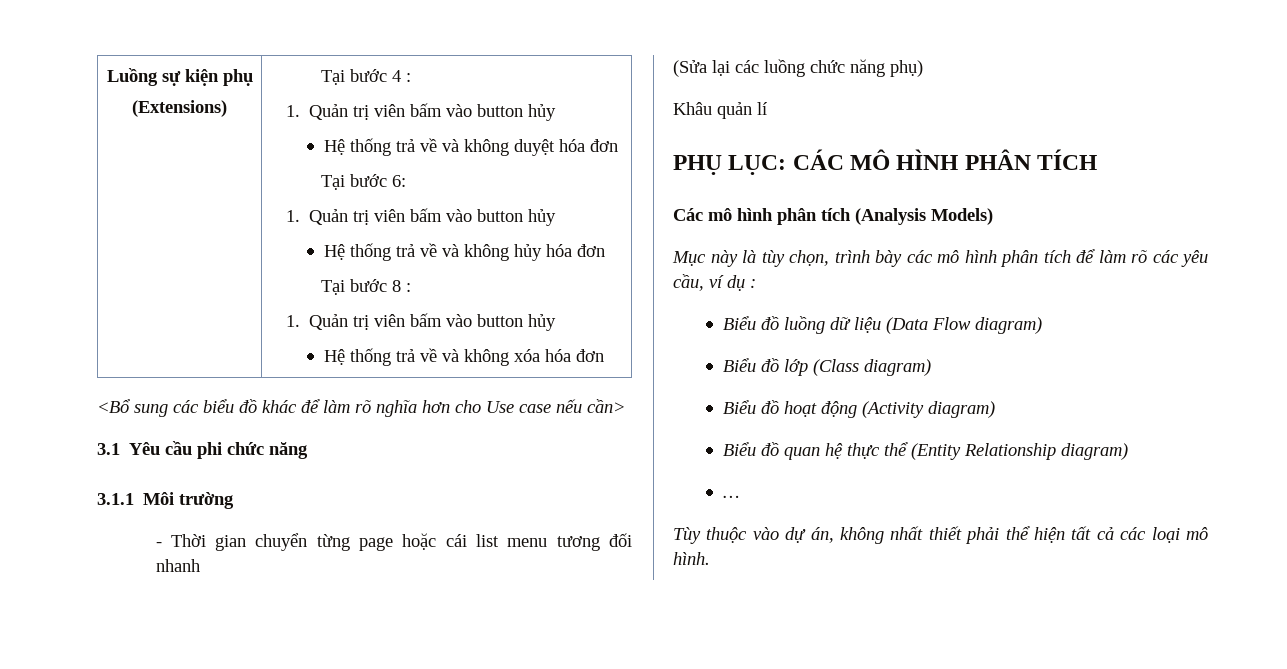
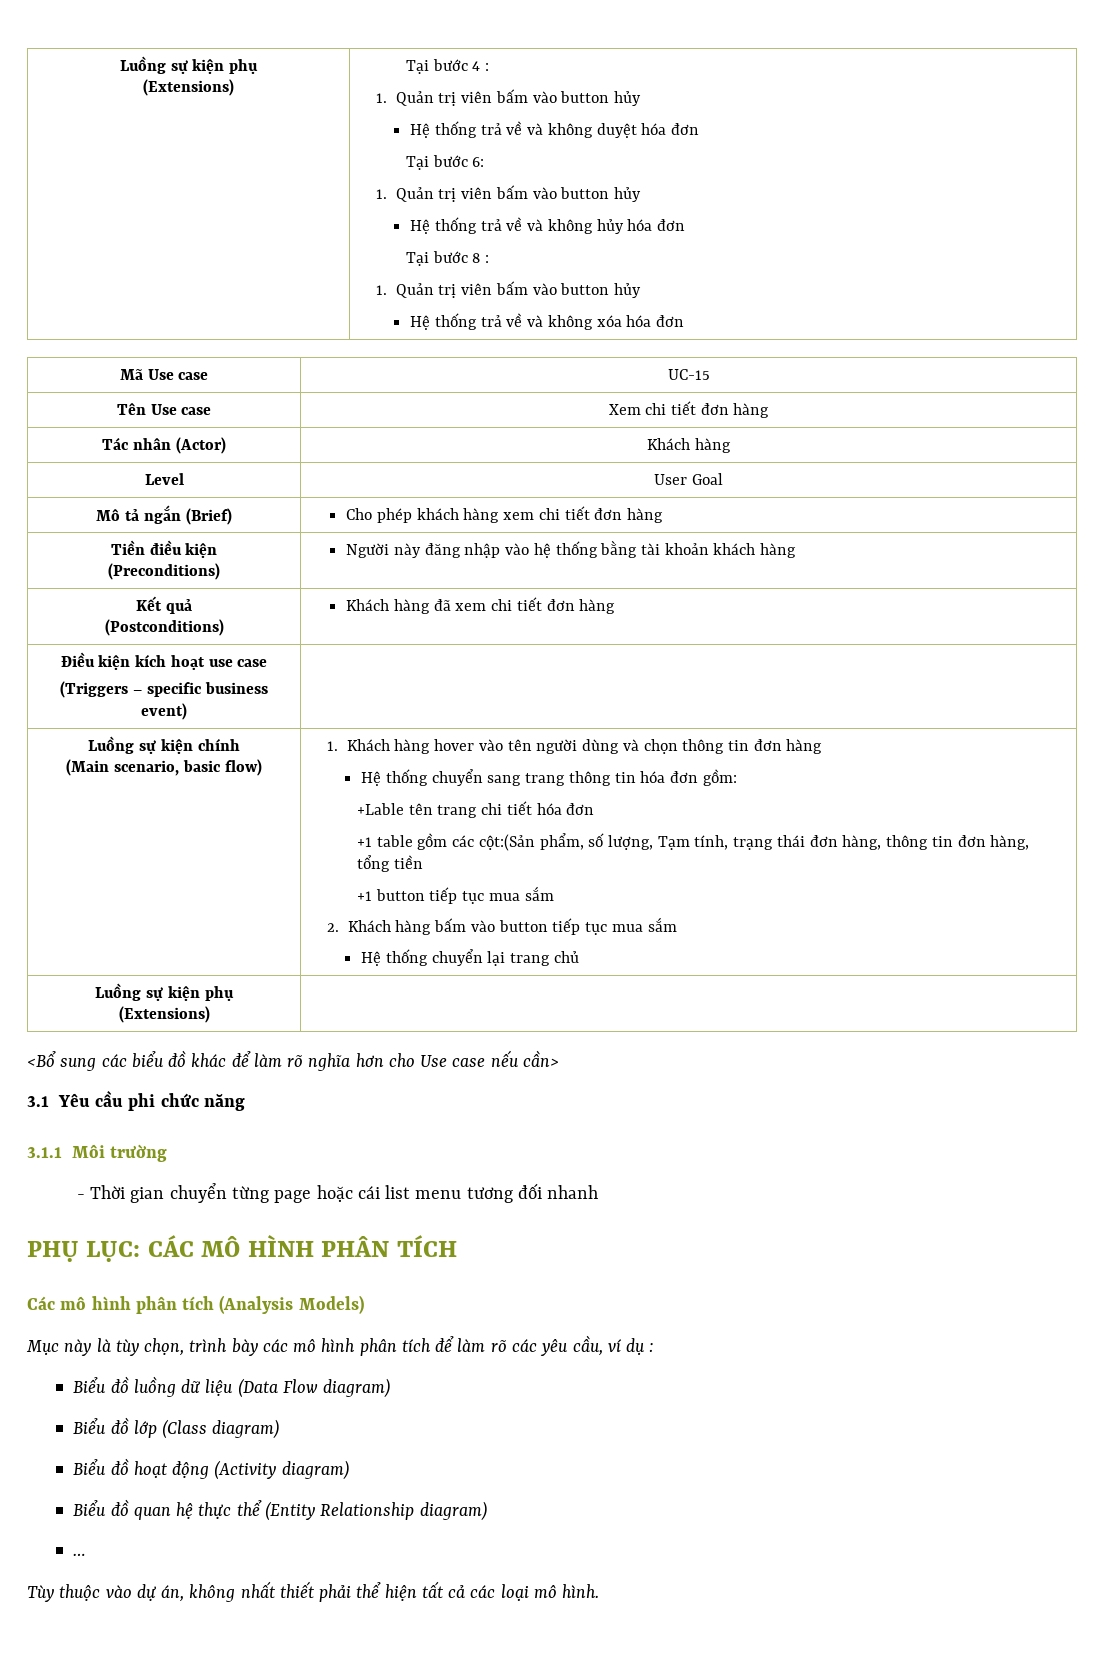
(605, 355) none -> [119,369,209,380] [667,369,710,380] [116,403,212,415] [608,401,770,418] [102,437,226,454] [647,438,731,453] [144,473,184,485] [654,473,723,485] [96,505,232,525] [346,506,663,523] [110,540,218,558] [108,563,220,580] [346,540,797,558] [136,596,192,614] [104,619,224,636] [346,597,616,614] [60,652,268,670] [60,681,268,698] [141,703,187,720] [88,736,240,754] [66,759,262,776] [326,739,823,754] [361,769,737,786] [356,801,595,818] [356,833,1030,851] [356,855,423,872] [356,886,554,904] [326,917,677,935] [361,949,579,966] [95,983,234,1001] [118,1006,210,1023] // Mã Use case | UC-15 // Tên Use case | Xem chi tiết đơn hàng // Tác nhân (Actor) | Khách hàng // Level | User Goal // Mô tả ngắn (Brief) | Cho phép khách hàng xem chi tiết đơn hàng // Tiền điều kiện // (Preconditions) | Người này đăng nhập vào hệ thống bằng tài khoản khách hàng // Kết quả // (Postconditions) | Khách hàng đã xem chi tiết đơn hàng // Điều kiện kích hoạt use case // (Triggers – specific business event) | // Luồng sự kiện chính // (Main scenario, basic flow) | 1. Khách hàng hover vào tên người dùng và chọn thông tin đơn hàng // Hệ thống chuyển sang trang thông tin hóa đơn gồm: // +Lable tên trang chi tiết hóa đơn // +1 table gồm các cột:(Sản phẩm, số lượng, Tạm tính, trạng thái đơn hàng, thông tin đơn hàng, tổng tiền // +1 button tiếp tục mua sắm // 2. Khách hàng bấm vào button tiếp tục mua sắm // Hệ thống chuyển lại trang chủ // Luồng sự kiện phụ // (Extensions) |
[673,59,923,77] [673,102,767,119] // (Sửa lại các luồng chức năng phụ) // Khâu quản lí -> (599, 1192) none

